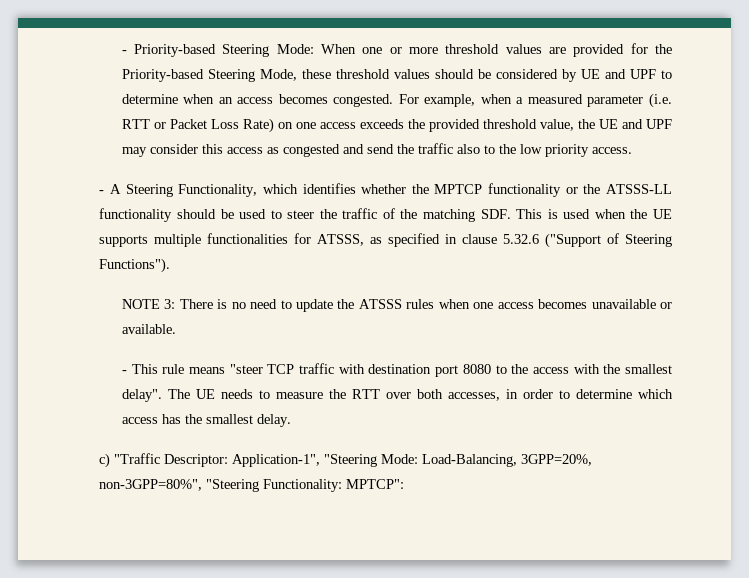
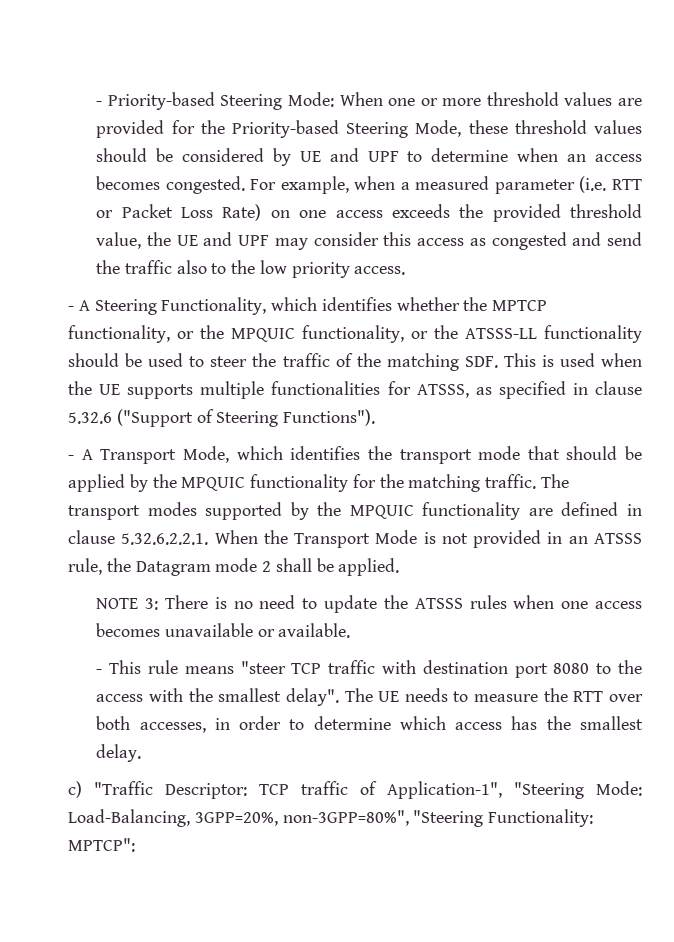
[488,183,562,197] functionality -> [68,325,405,343] functionality, or the MPQUIC functionality,
(171, 265) none -> [68,446,643,464] [68,474,569,492] [68,502,643,520] [68,530,642,548] [68,558,400,576] // - A Transport Mode, which identifies the transport mode that should be applied by the MPQUIC functionality for the matching traffic. The transport modes supported by the MPQUIC functionality are defined in clause 5.32.6.2.2.1. When the Transport Mode is not provided in an ATSSS rule, the Datagram mode 2 shall be applied.
(229, 460) none -> [259,781,378,795] TCP traffic of

